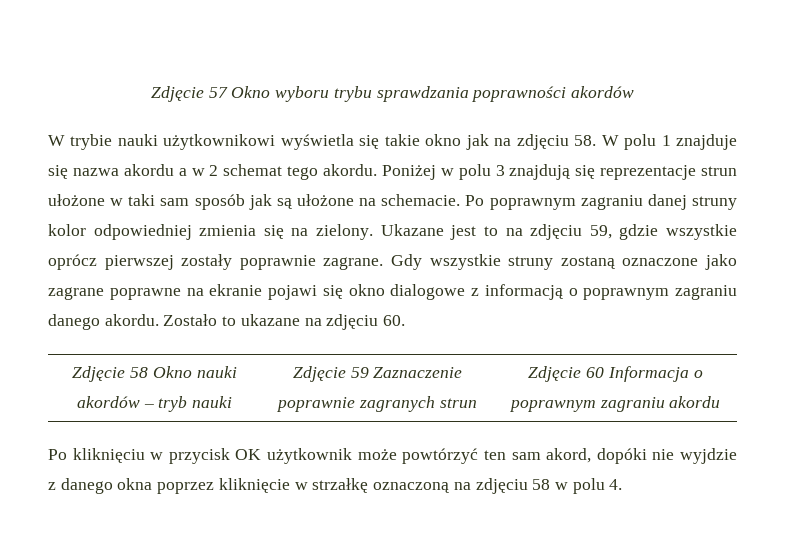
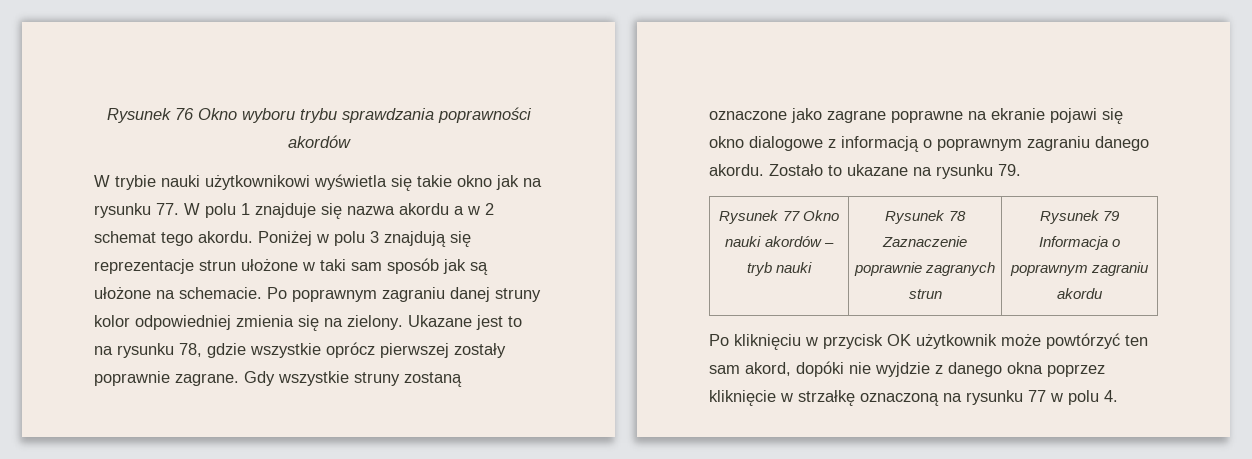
[150,86,228,102] Zdjęcie 57 -> [106,108,194,123] Rysunek 76
[516,134,597,150] zdjęciu 58. -> [94,203,179,218] rysunku 77.
[530,224,612,240] zdjęciu 59, -> [117,343,202,358] rysunku 78,
[326,314,406,330] [72,366,149,382] zdjęciu 60. // Zdjęcie 58 -> [936,164,1021,179] [719,210,800,224] rysunku 79. // Rysunek 77
[292,366,369,382] Zdjęcie 59 -> [885,210,966,224] Rysunek 78
[528,366,605,382] Zdjęcie 60 -> [1039,210,1121,224] Rysunek 79
[475,478,551,494] zdjęciu 58 -> [966,390,1046,405] rysunku 77

